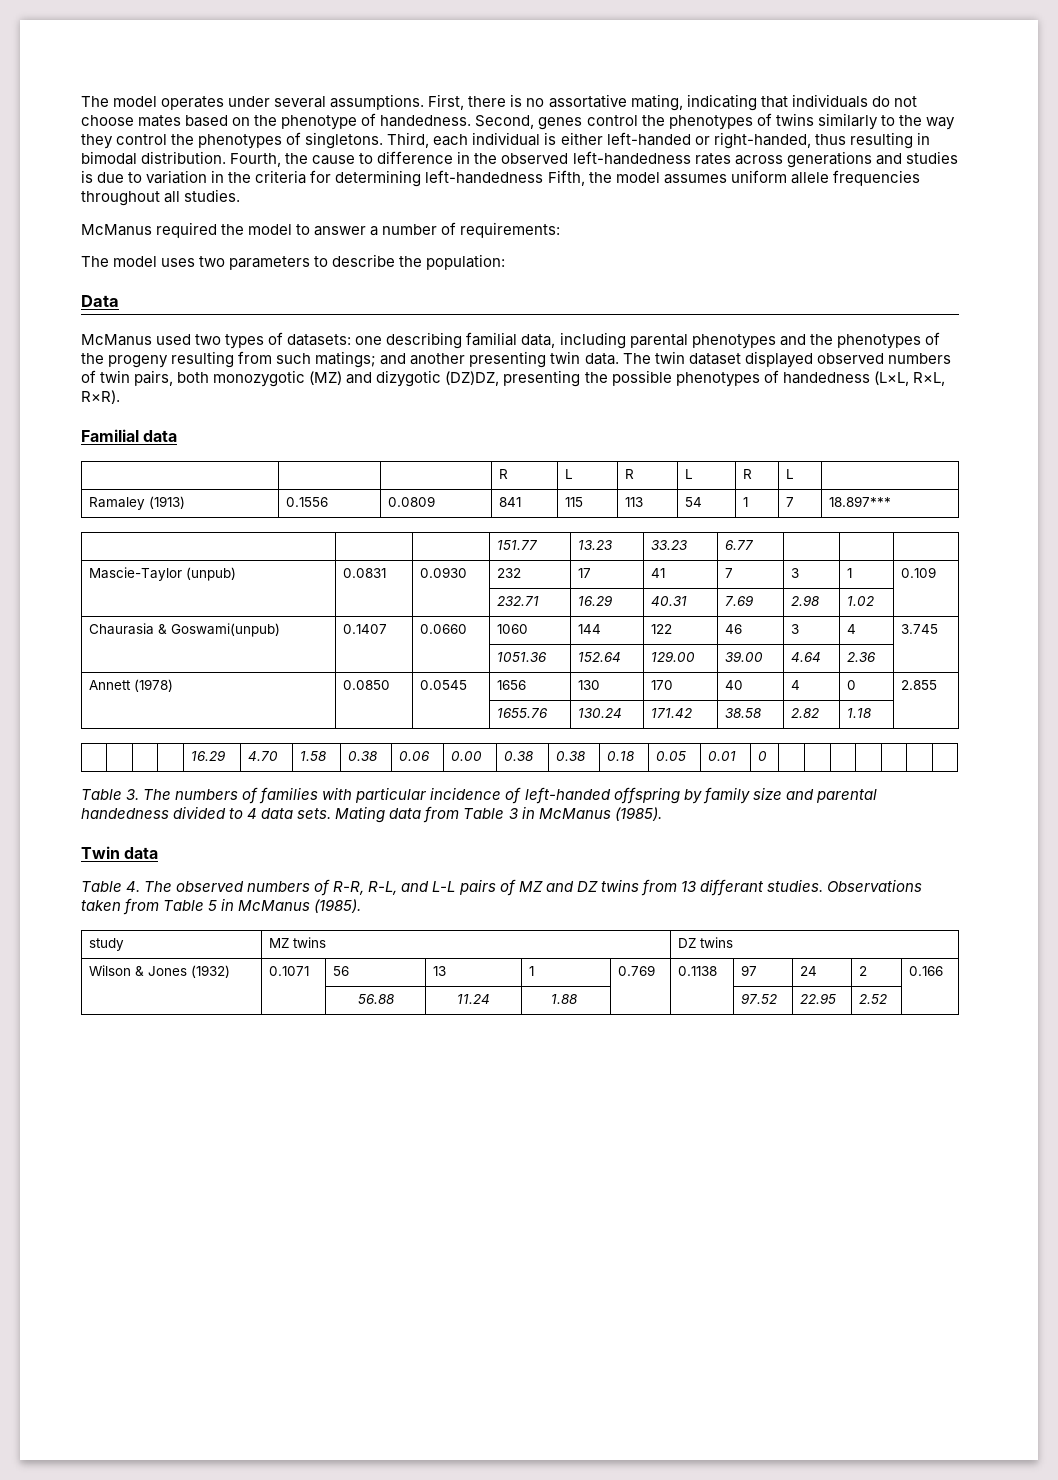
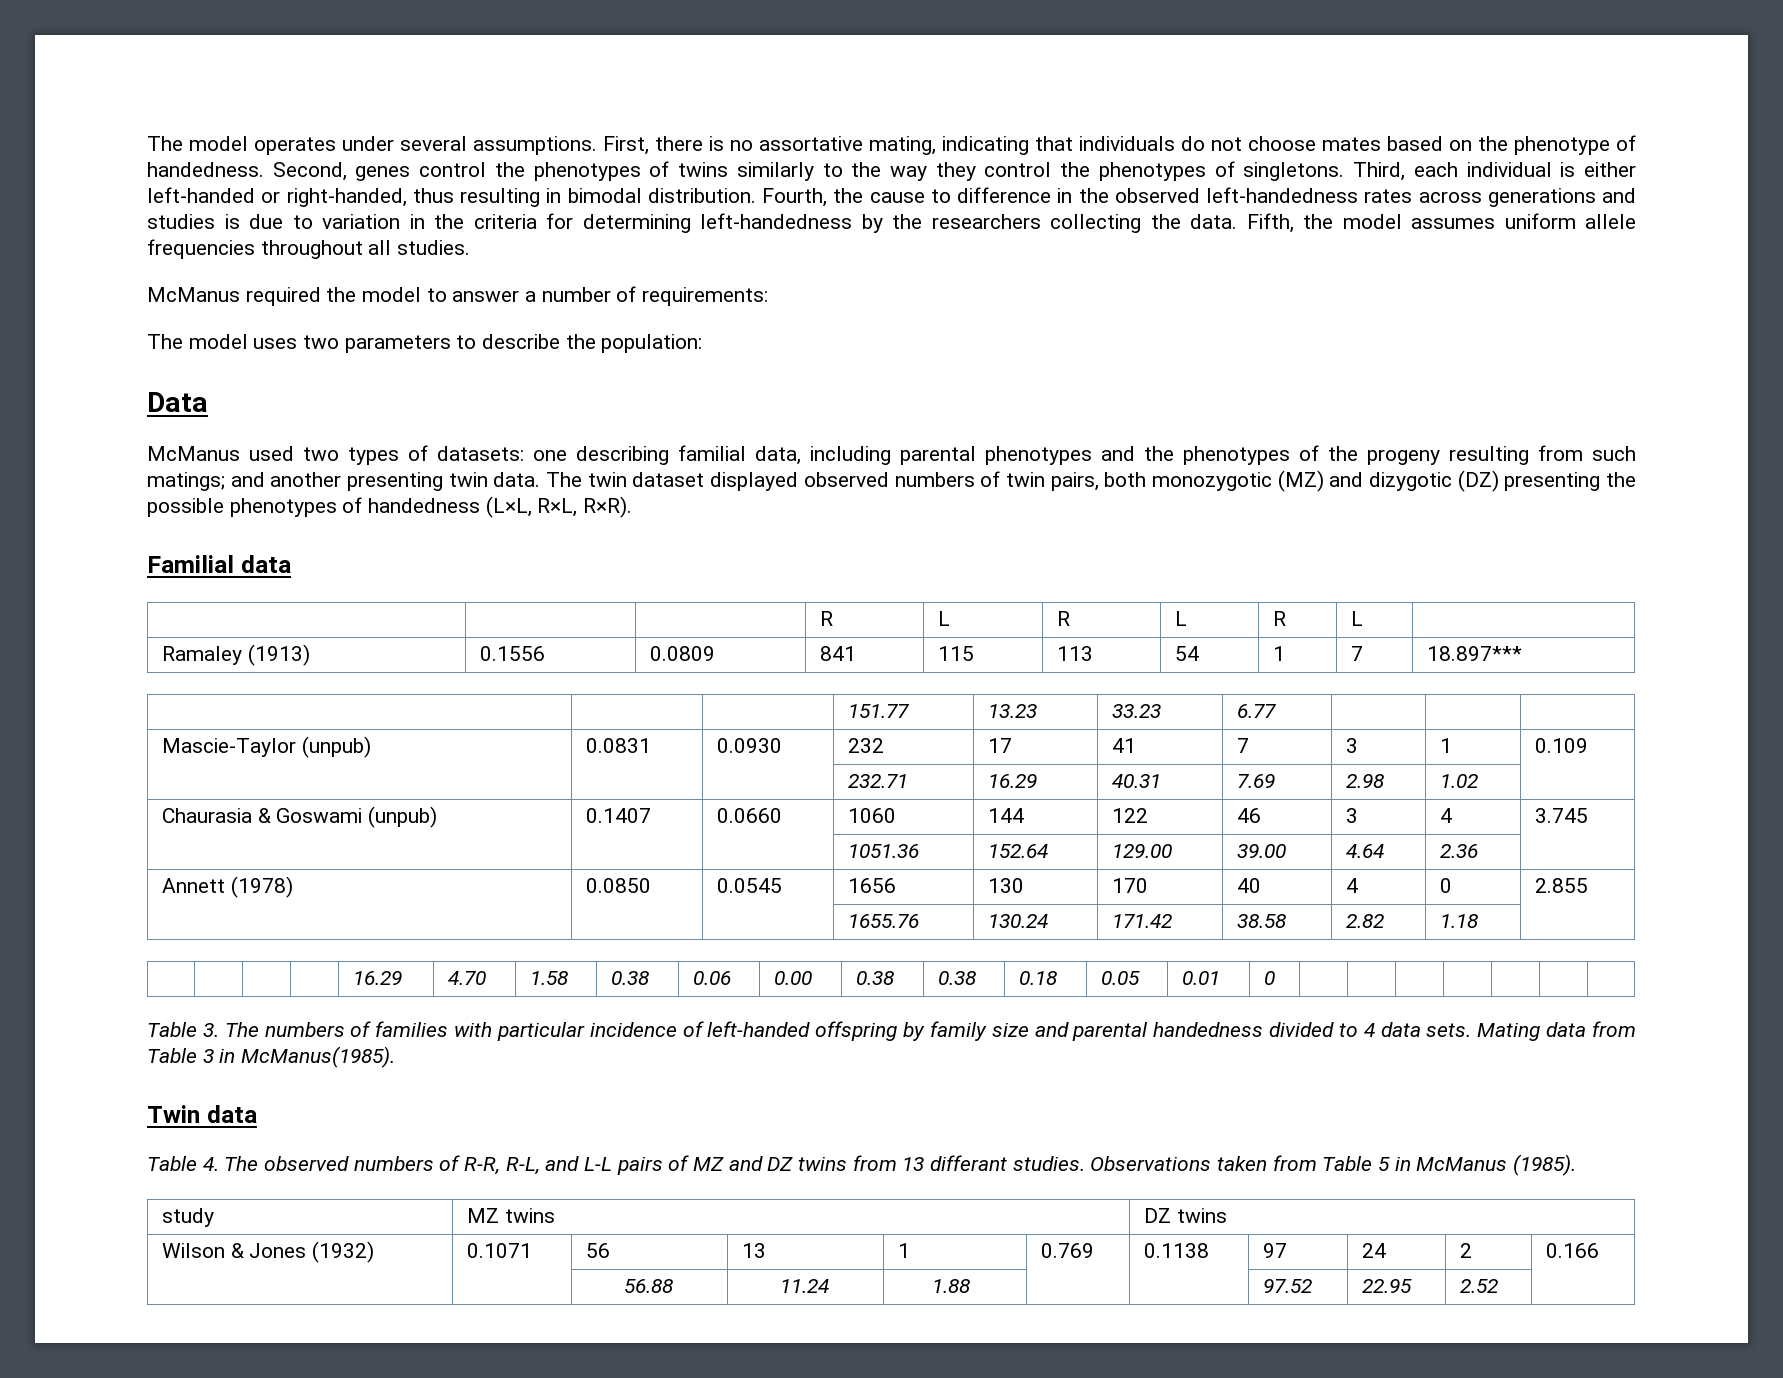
(544, 177) none -> [861,214,1237,233] by the researchers collecting the data.
[445,371,500,386] (DZ)DZ, -> [1457,470,1499,492] (DZ)
[170,623,280,637] Goswami(unpub) -> [276,806,438,828] Goswami (unpub)
[538,807,662,821] McManus (1985). -> [241,1046,396,1068] McManus(1985).

